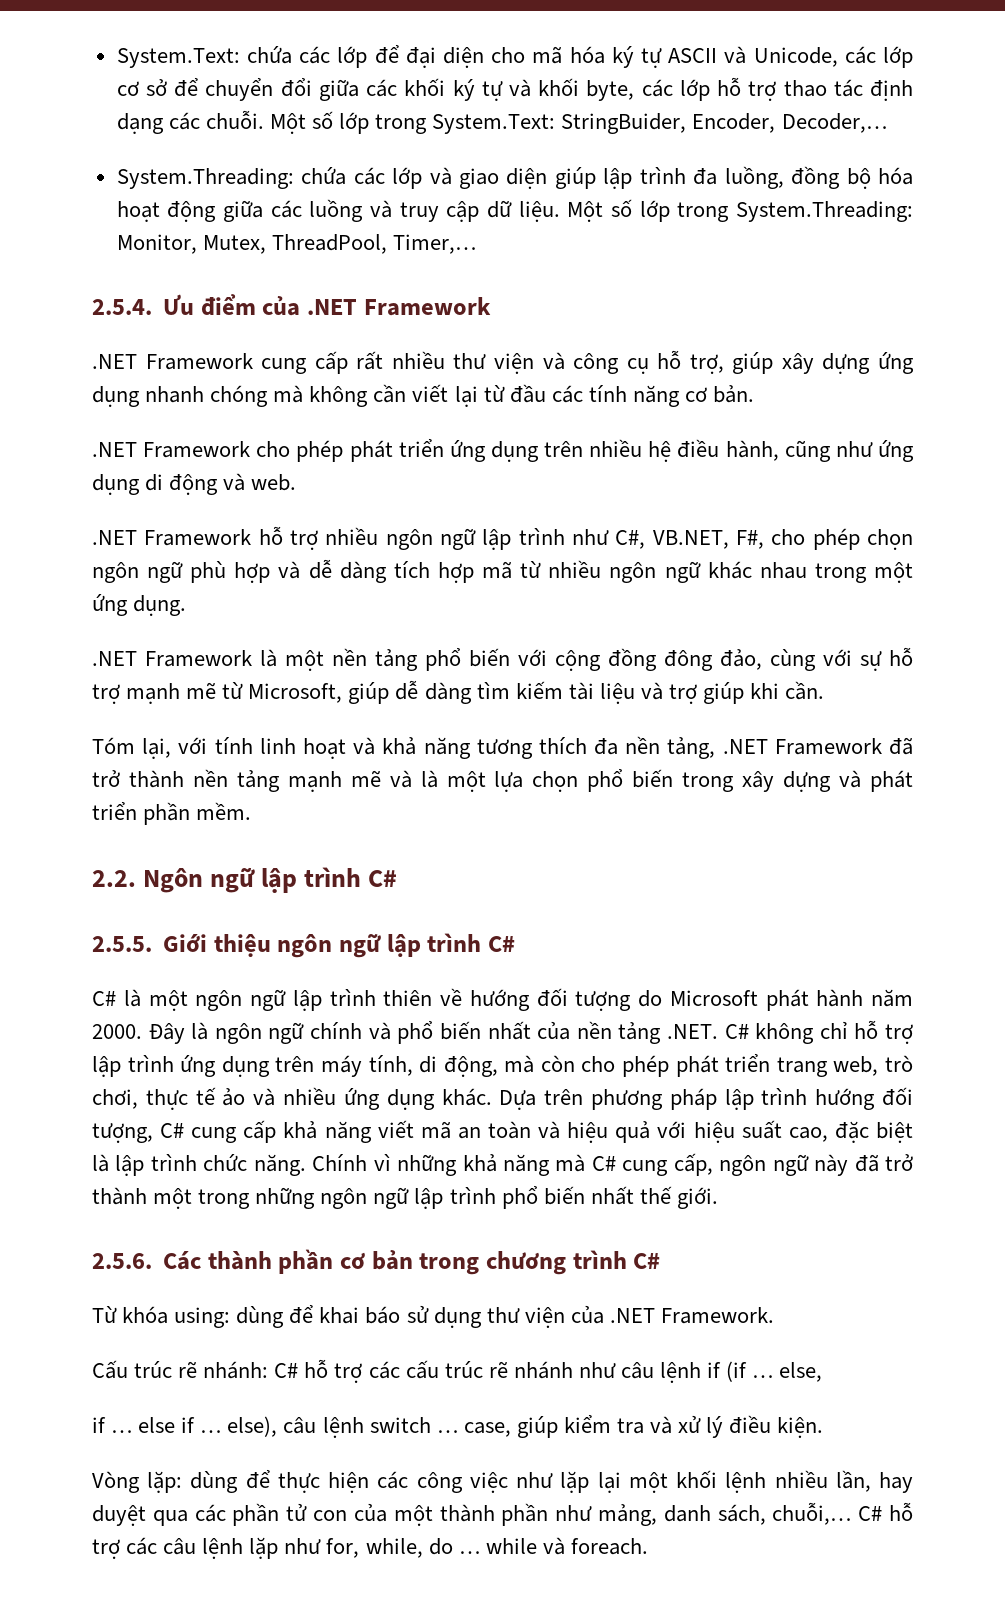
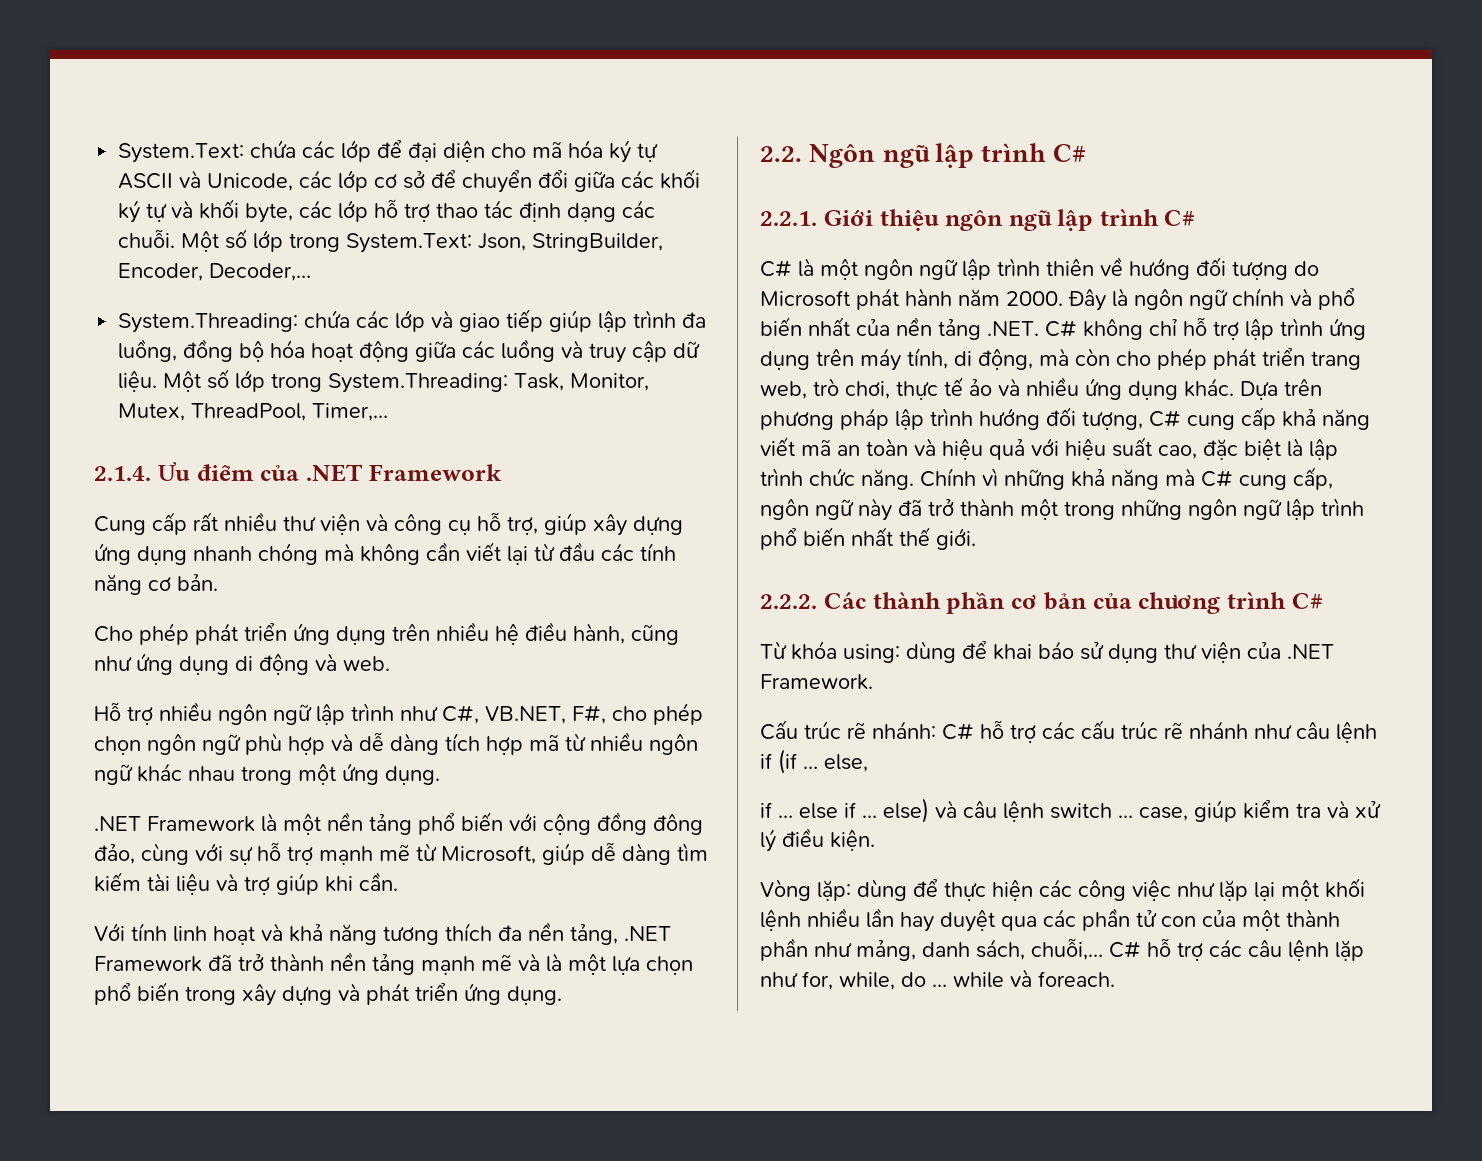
[561,113,687,134] StringBuider, -> [478,233,664,252] Json, StringBuilder,
[506,168,548,189] diện -> [506,309,544,332] tiếp
(914, 211) none -> [514,373,565,391] Task,
[92,299,152,315] 2.5.4. -> [94,466,151,481] 2.1.4.
[92,353,308,374] .NET Framework cung -> [94,516,146,535] Cung
[92,441,291,458] .NET Framework cho -> [94,626,133,642] Cho
[92,526,283,546] .NET Framework hỗ -> [94,702,121,721] Hỗ
[92,737,208,759] Tóm lại, với -> [94,923,125,941] Với
[143,802,252,825] phần mềm. -> [464,983,562,1005] ứng dụng.
[92,936,152,952] 2.5.5. -> [760,211,817,226] 2.2.1.
[92,1253,152,1269] 2.5.6. -> [760,594,817,609] 2.2.2.
[419,1253,480,1275] trong -> [1092,593,1132,609] của
[227,1416,278,1437] else), -> [883,798,957,823] else) và
[835,1470,871,1492] lần, -> [866,908,894,928] lần

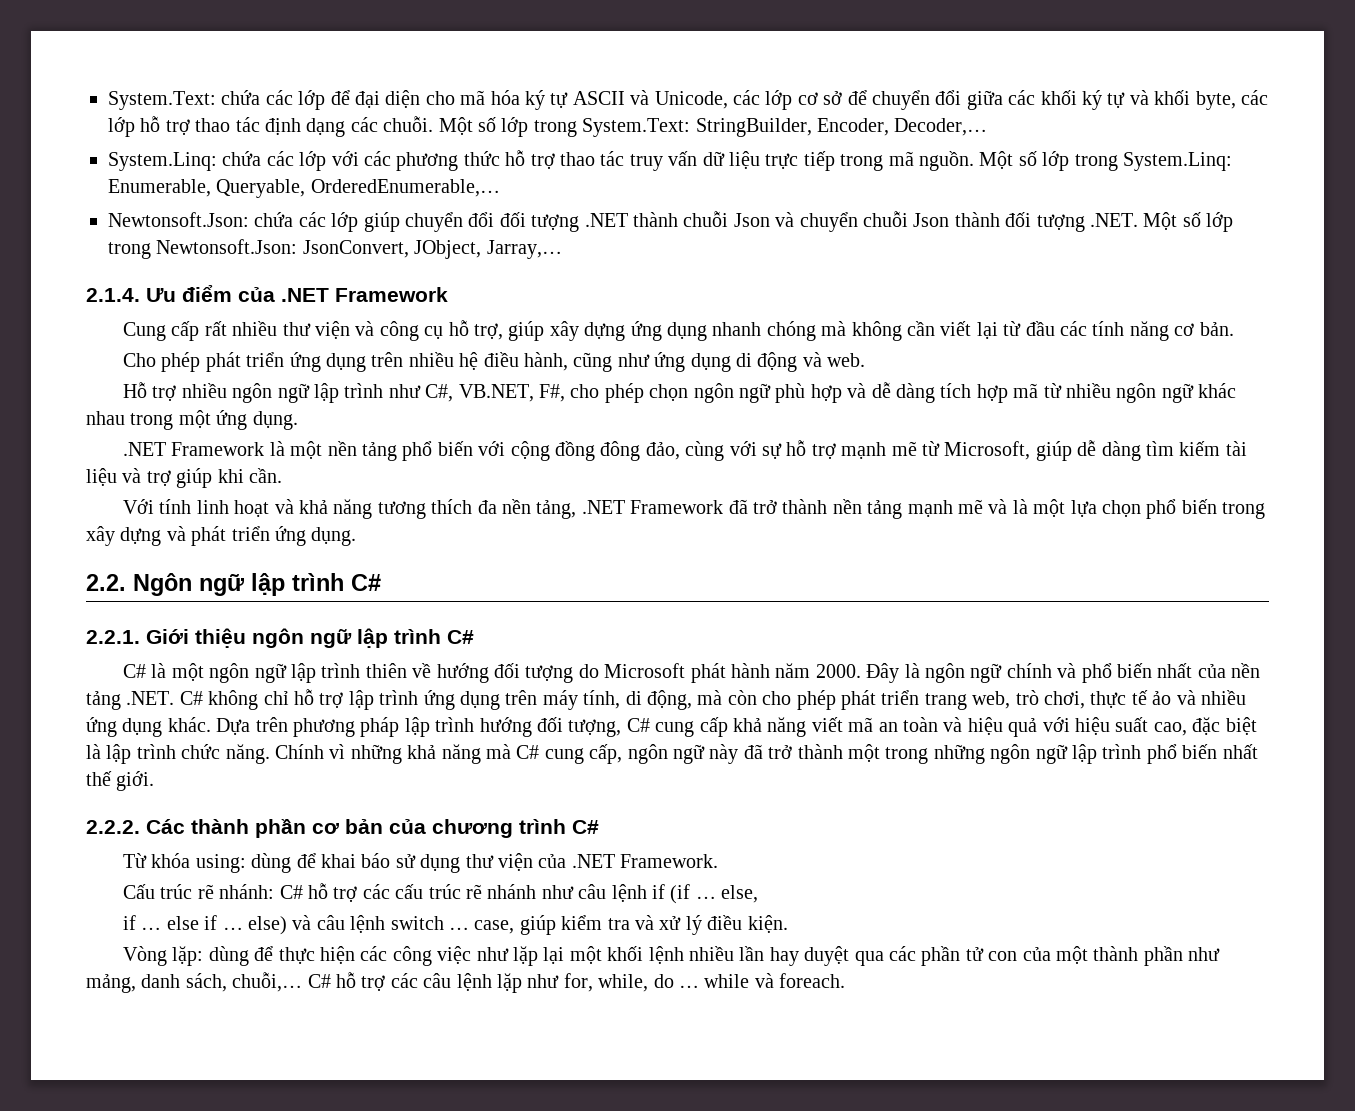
[478,233,527,251] Json, -> (691, 127) none
[118,309,707,333] [118,339,701,363] [118,369,650,393] [118,403,389,421] System.Threading: chứa các lớp và giao tiếp giúp lập trình đa luồng, đồng bộ hóa hoạt động giữa các luồng và truy cập dữ liệu. Một số lớp trong System.Threading: Task, Monitor, Mutex, ThreadPool, Timer,… -> [108,150,1232,171] [108,179,500,198] [108,211,1234,232] [108,239,562,259] System.Linq: chứa các lớp với các phương thức hỗ trợ thao tác truy vấn dữ liệu trực tiếp trong mã nguồn. Một số lớp trong System.Linq: Enumerable, Queryable, OrderedEnumerable,… // Newtonsoft.Json: chứa các lớp giúp chuyển đổi đối tượng .NET thành chuỗi Json và chuyển chuỗi Json thành đối tượng .NET. Một số lớp trong Newtonsoft.Json: JsonConvert, JObject, Jarray,…

